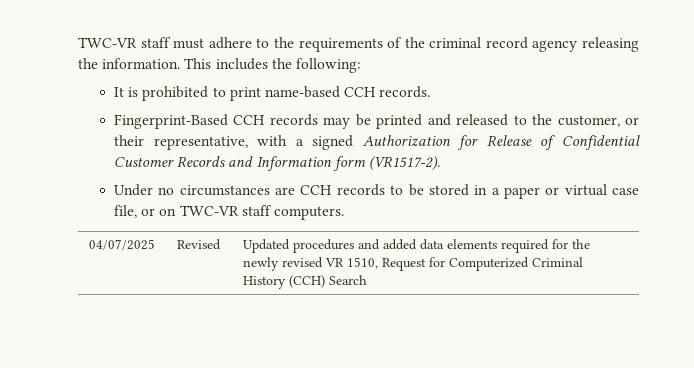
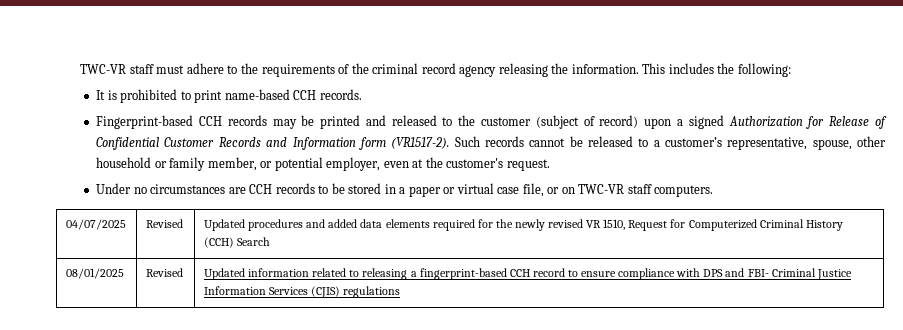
[114,114,229,129] Fingerprint-Based -> [96,115,194,129] Fingerprint-based
[557,115,639,127] [114,135,288,150] customer, or their representative, with -> [481,115,672,129] customer (subject of record) upon
(440, 163) none -> [454,136,887,150] [96,157,550,171] Such records cannot be released to a customer’s representative, spouse, other household or family member, or potential employer, even at the customer's request.
(367, 280) none -> [65,268,124,279] [145,268,183,277] [203,268,852,280] [203,286,401,298] // 08/01/2025 | Revised | Updated information related to releasing a fingerprint-based CCH record to ensure compliance with DPS and FBI- Criminal Justice Information Services (CJIS) regulations

